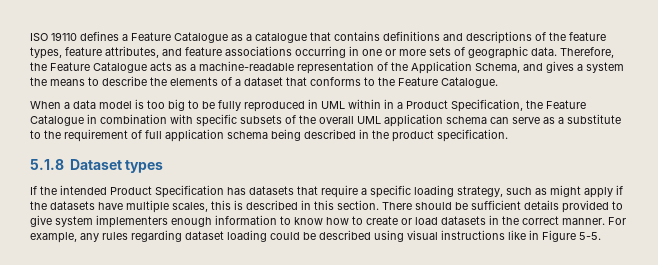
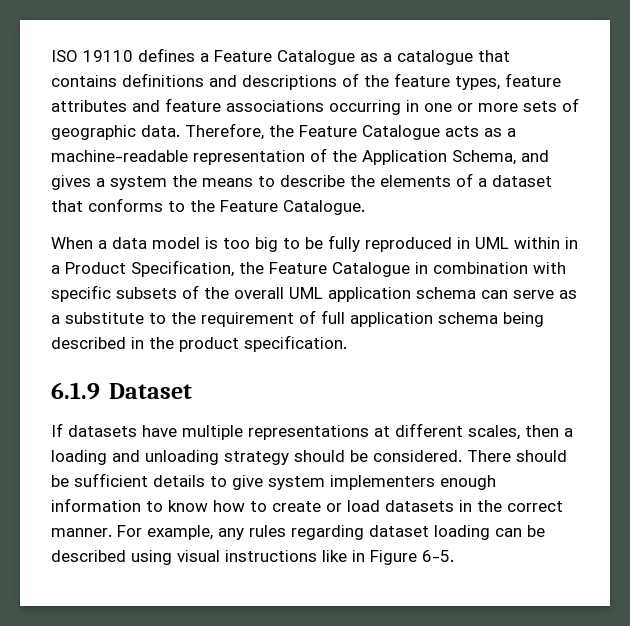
[105,46,159,58] attributes, -> [51,100,127,112] attributes
[30,159,64,170] 5.1.8 -> [51,382,100,400] 6.1.9
[125,160,164,173] types -> (192, 391) none
[40,185,623,198] [30,200,379,213] the intended Product Specification has datasets that require a specific loading strategy, such as might apply if the datasets have multiple scales, this is described in this section. -> [68,423,573,440] [51,450,462,465] datasets have multiple representations at different scales, then a loading and unloading strategy should be considered.
[562,200,609,213] provided -> (205, 481) none
[270,232,300,240] could -> [495,528,522,537] can
[579,232,601,240] 5-5. -> [422,550,454,562] 6-5.

